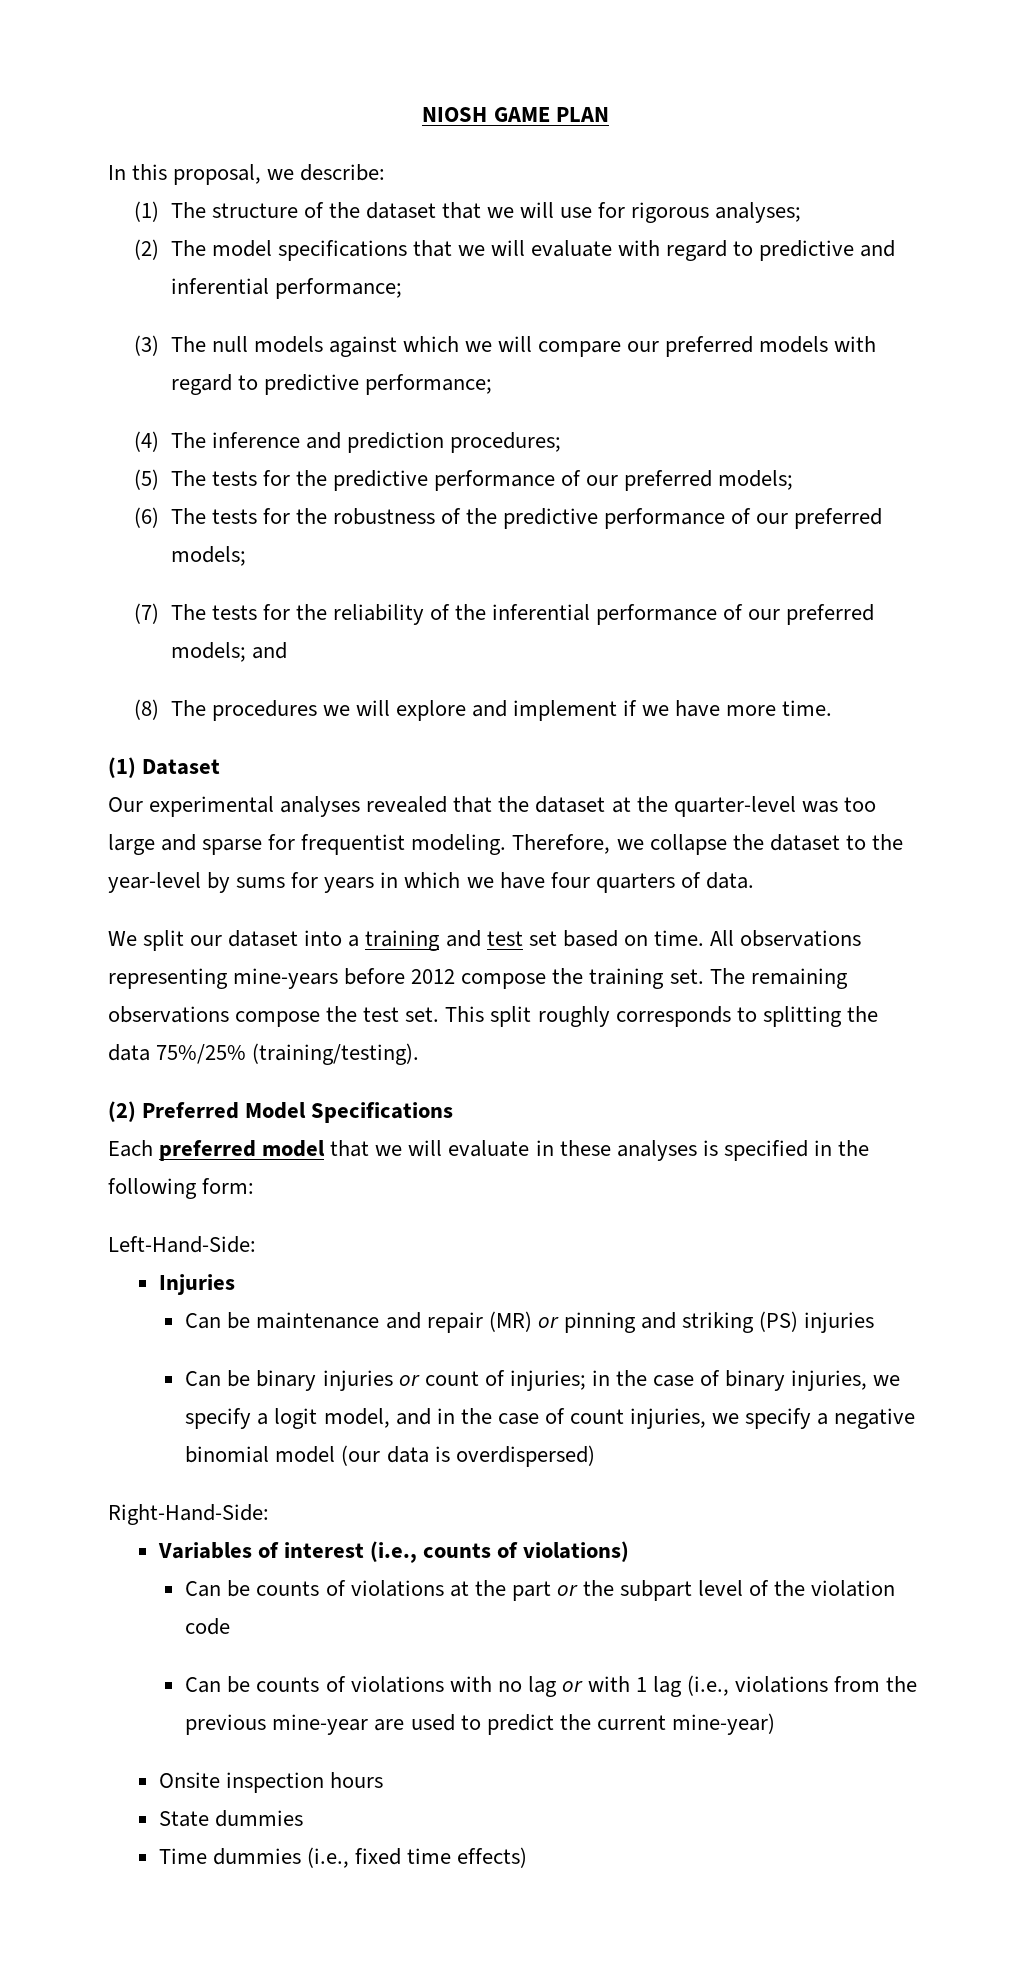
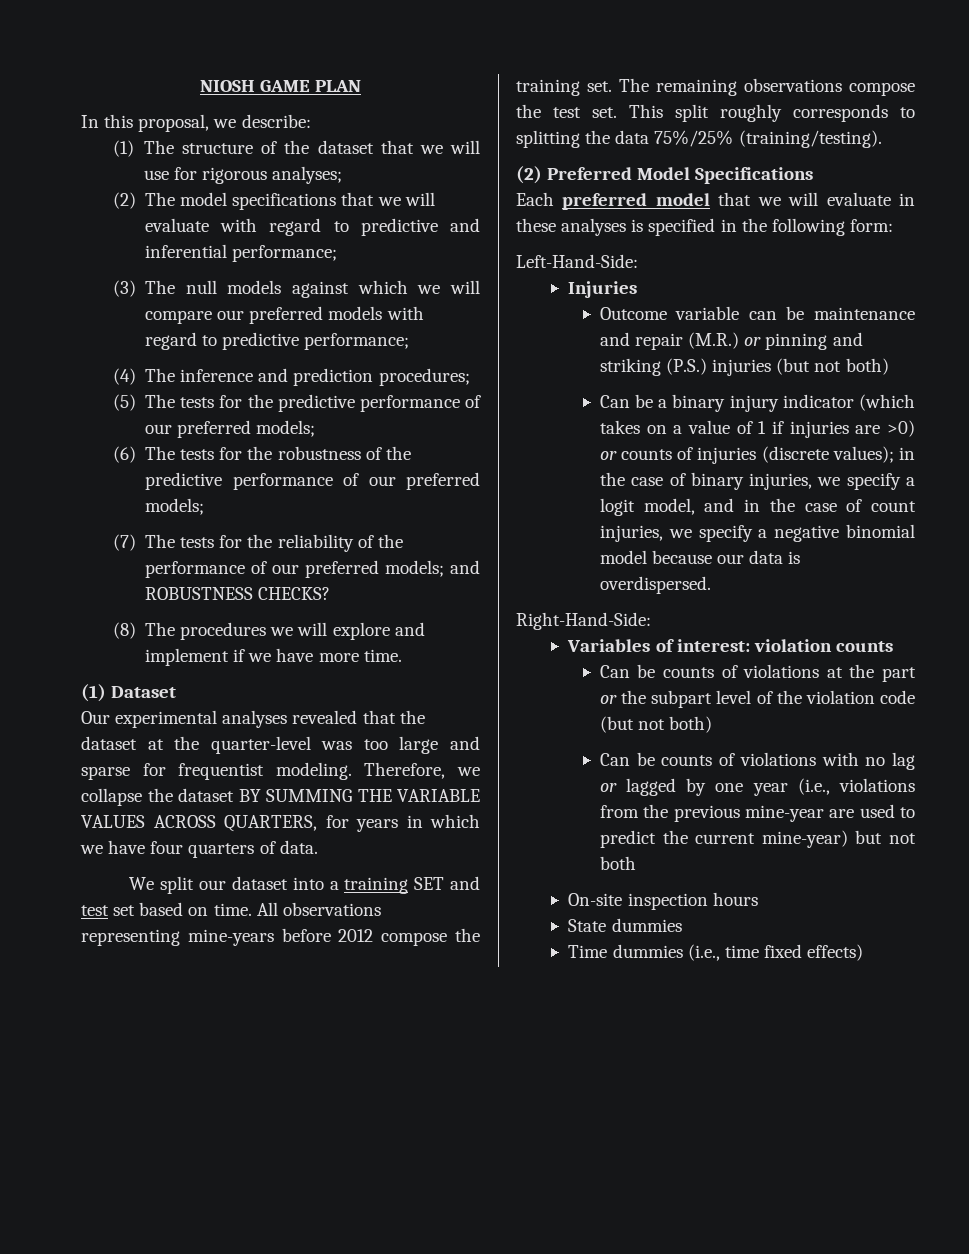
[492,604,591,621] inferential -> (403, 541) none
(287, 650) none -> [144,587,331,600] ROBUSTNESS CHECKS?
[845,834,903,850] [108,872,286,893] to the year-level by sums -> [238,789,480,802] [81,815,317,832] BY SUMMING THE VARIABLE VALUES ACROSS QUARTERS,
(441, 940) none -> [414,877,445,890] SET
[185,1313,222,1329] Can -> [599,306,777,320] Outcome variable can
[488,1311,532,1332] (MR) -> [688,332,740,349] (M.R.)
[759,1311,875,1333] [185,1370,586,1391] (PS) injuries // Can be binary injuries or count of injuries; -> [666,358,889,376] [599,394,915,412] [599,420,915,438] [599,446,894,464] (P.S.) injuries (but not both) // Can be a binary injury indicator (which takes on a value of 1 if injuries are >0) or counts of injuries (discrete values);
[341,1445,381,1466] (our -> [652,550,745,564] because our
[455,1445,595,1467] overdispersed) -> [599,576,711,594] overdispersed.
[284,1541,630,1563] interest (i.e., counts of violations) -> [676,639,893,652] interest: violation counts
(231, 1626) none -> [599,716,713,733] (but not both)
[587,1676,683,1697] with 1 lag -> [626,778,788,796] lagged by one year
[159,1772,221,1788] // Onsite -> [855,830,916,844] [599,856,636,870] [568,893,623,906] but not both // On-site
[355,1848,452,1865] fixed time -> [724,944,802,958] time fixed

